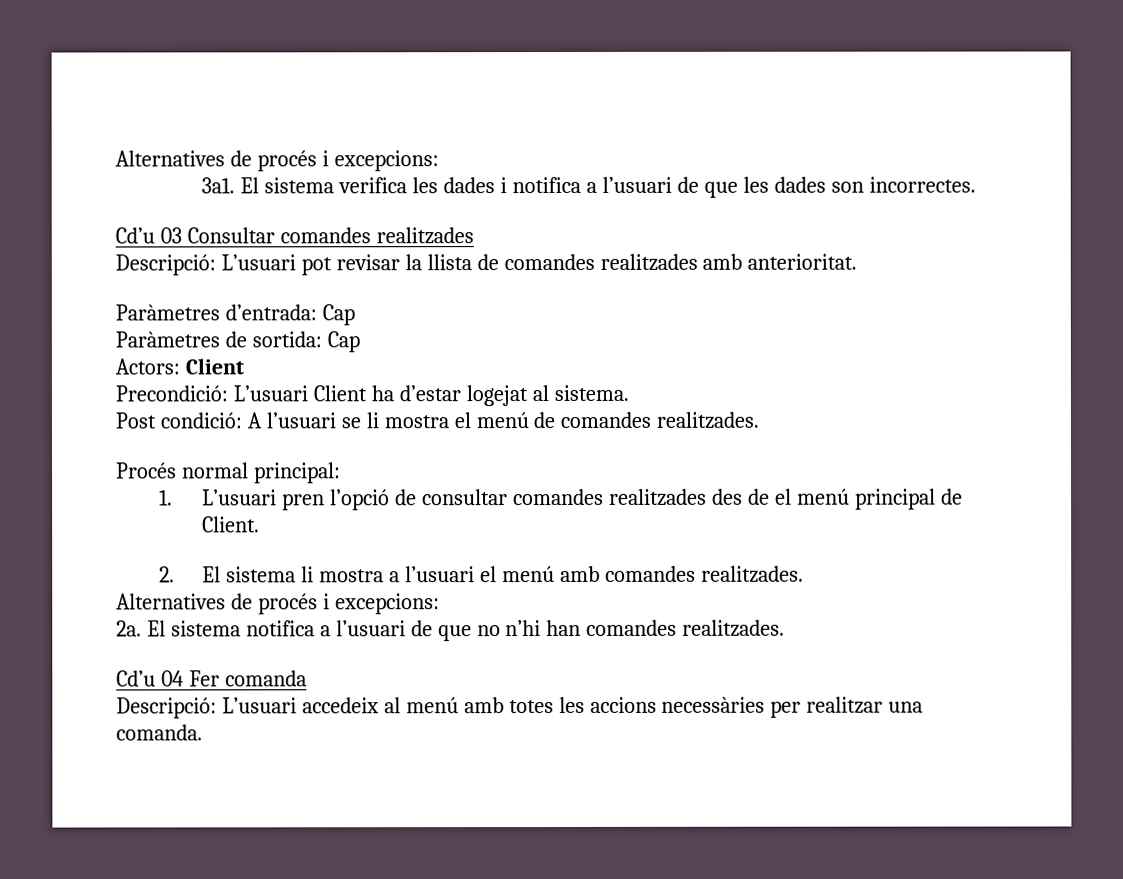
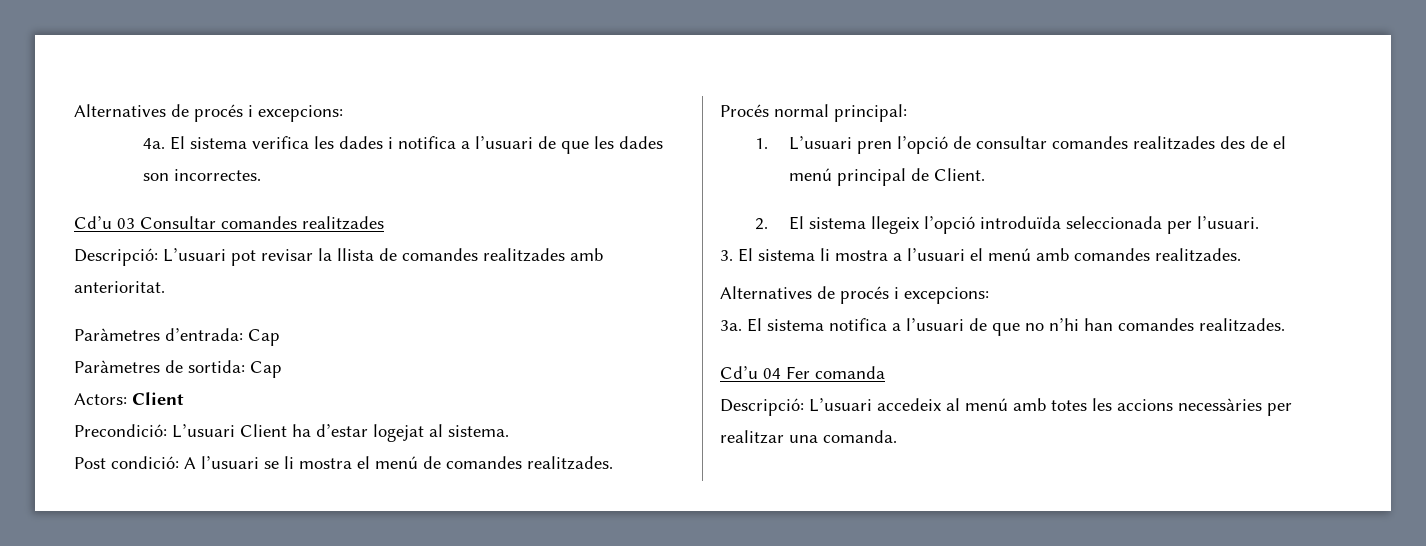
[115,150,439,172] [201,177,236,194] Alternatives de procés i excepcions: // 3a1. -> [74,104,343,122] [143,138,166,149] Alternatives de procés i excepcions: // 4a.
(297, 574) none -> [871,216,1260,234] [720,248,815,262] llegeix l’opció introduïda seleccionada per l’usuari. // 3. El sistema
[116,620,142,637] 2a. -> [720,320,742,331] 3a.

